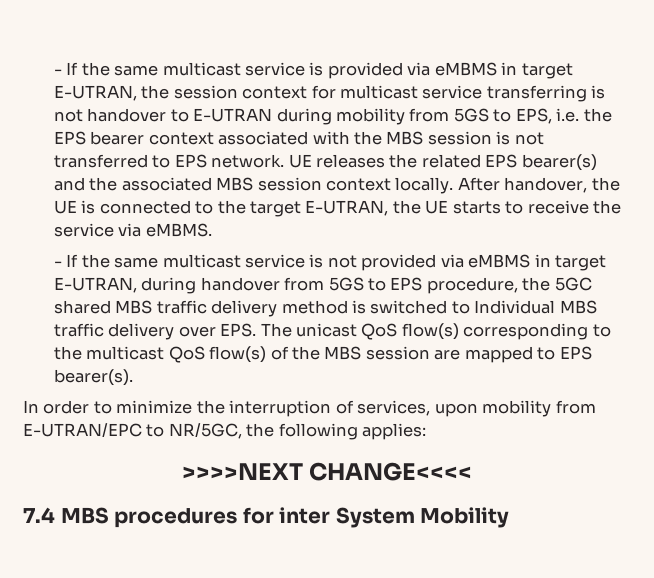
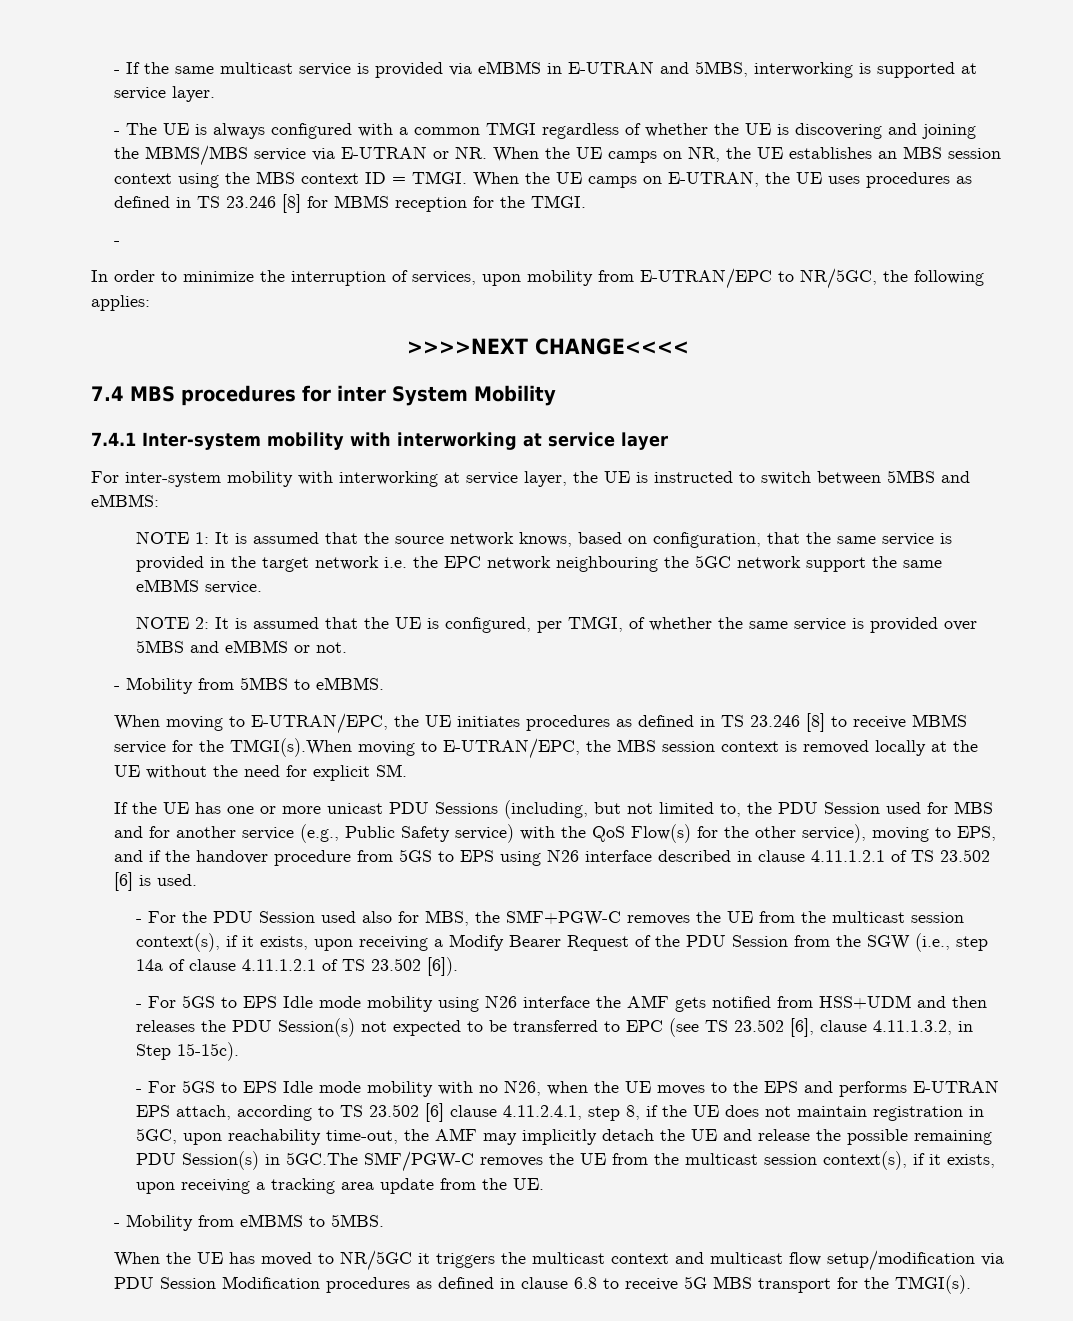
[521,63,573,79] [53,85,606,102] [53,108,612,125] [53,131,544,145] [53,154,597,171] [53,177,620,194] [53,200,622,217] [53,223,212,237] [53,254,607,271] [53,277,592,294] [53,300,597,317] [53,323,611,340] [53,346,592,363] [53,369,133,386] target E-UTRAN, the session context for multicast service transferring is not handover to E-UTRAN during mobility from 5GS to EPS, i.e. the EPS bearer context associated with the MBS session is not transferred to EPS network. UE releases the related EPS bearer(s) and the associated MBS session context locally. After handover, the UE is connected to the target E-UTRAN, the UE starts to receive the service via eMBMS. // - If the same multicast service is not provided via eMBMS in target E-UTRAN, during handover from 5GS to EPS procedure, the 5GC shared MBS traffic delivery method is switched to Individual MBS traffic delivery over EPS. The unicast QoS flow(s) corresponding to the multicast QoS flow(s) of the MBS session are mapped to EPS bearer(s). -> [567,61,977,78] [113,86,215,102] [113,122,976,139] [113,145,1001,166] [113,171,972,188] [113,194,586,213] [113,241,120,245] E-UTRAN and 5MBS, interworking is supported at service layer. // - The UE is always configured with a common TMGI regardless of whether the UE is discovering and joining the MBMS/MBS service via E-UTRAN or NR. When the UE camps on NR, the UE establishes an MBS session context using the MBS context ID = TMGI. When the UE camps on E-UTRAN, the UE uses procedures as defined in TS 23.246 [8] for MBMS reception for the TMGI. // -
(510, 517) none -> [91,432,668,450] [91,470,970,487] [91,494,159,507] [136,531,953,548] [136,555,943,572] [136,579,263,594] [136,616,978,633] [136,640,348,653] [113,677,384,694] [113,713,967,734] [113,738,978,759] [113,764,407,781] [113,800,993,819] [113,824,996,843] [113,849,990,866] [113,872,197,891] [136,910,965,926] [136,933,989,952] [136,957,459,976] [136,995,988,1012] [136,1018,974,1037] [136,1042,240,1061] [136,1080,1000,1097] [136,1103,985,1122] [136,1128,993,1145] [136,1151,996,1172] [136,1178,545,1194] [113,1214,384,1231] [113,1250,1004,1271] [113,1275,971,1294] // 7.4.1 Inter-system mobility with interworking at service layer // For inter-system mobility with interworking at service layer, the UE is instructed to switch between 5MBS and eMBMS: // NOTE 1: It is assumed that the source network knows, based on configuration, that the same service is provided in the target network i.e. the EPC network neighbouring the 5GC network support the same eMBMS service. // NOTE 2: It is assumed that the UE is configured, per TMGI, of whether the same service is provided over 5MBS and eMBMS or not. // - Mobility from 5MBS to eMBMS. // When moving to E-UTRAN/EPC, the UE initiates procedures as defined in TS 23.246 [8] to receive MBMS service for the TMGI(s).When moving to E-UTRAN/EPC, the MBS session context is removed locally at the UE without the need for explicit SM. // If the UE has one or more unicast PDU Sessions (including, but not limited to, the PDU Session used for MBS and for another service (e.g., Public Safety service) with the QoS Flow(s) for the other service), moving to EPS, and if the handover procedure from 5GS to EPS using N26 interface described in clause 4.11.1.2.1 of TS 23.502 [6] is used. // - For the PDU Session used also for MBS, the SMF+PGW-C removes the UE from the multicast session context(s), if it exists, upon receiving a Modify Bearer Request of the PDU Session from the SGW (i.e., step 14a of clause 4.11.1.2.1 of TS 23.502 [6]). // - For 5GS to EPS Idle mode mobility using N26 interface the AMF gets notified from HSS+UDM and then releases the PDU Session(s) not expected to be transferred to EPC (see TS 23.502 [6], clause 4.11.1.3.2, in Step 15-15c). // - For 5GS to EPS Idle mode mobility with no N26, when the UE moves to the EPS and performs E-UTRAN EPS attach, according to TS 23.502 [6] clause 4.11.2.4.1, step 8, if the UE does not maintain registration in 5GC, upon reachability time-out, the AMF may implicitly detach the UE and release the possible remaining PDU Session(s) in 5GC.The SMF/PGW-C removes the UE from the multicast session context(s), if it exists, upon receiving a tracking area update from the UE. // - Mobility from eMBMS to 5MBS. // When the UE has moved to NR/5GC it triggers the multicast context and multicast flow setup/modification via PDU Session Modification procedures as defined in clause 6.8 to receive 5G MBS transport for the TMGI(s).

